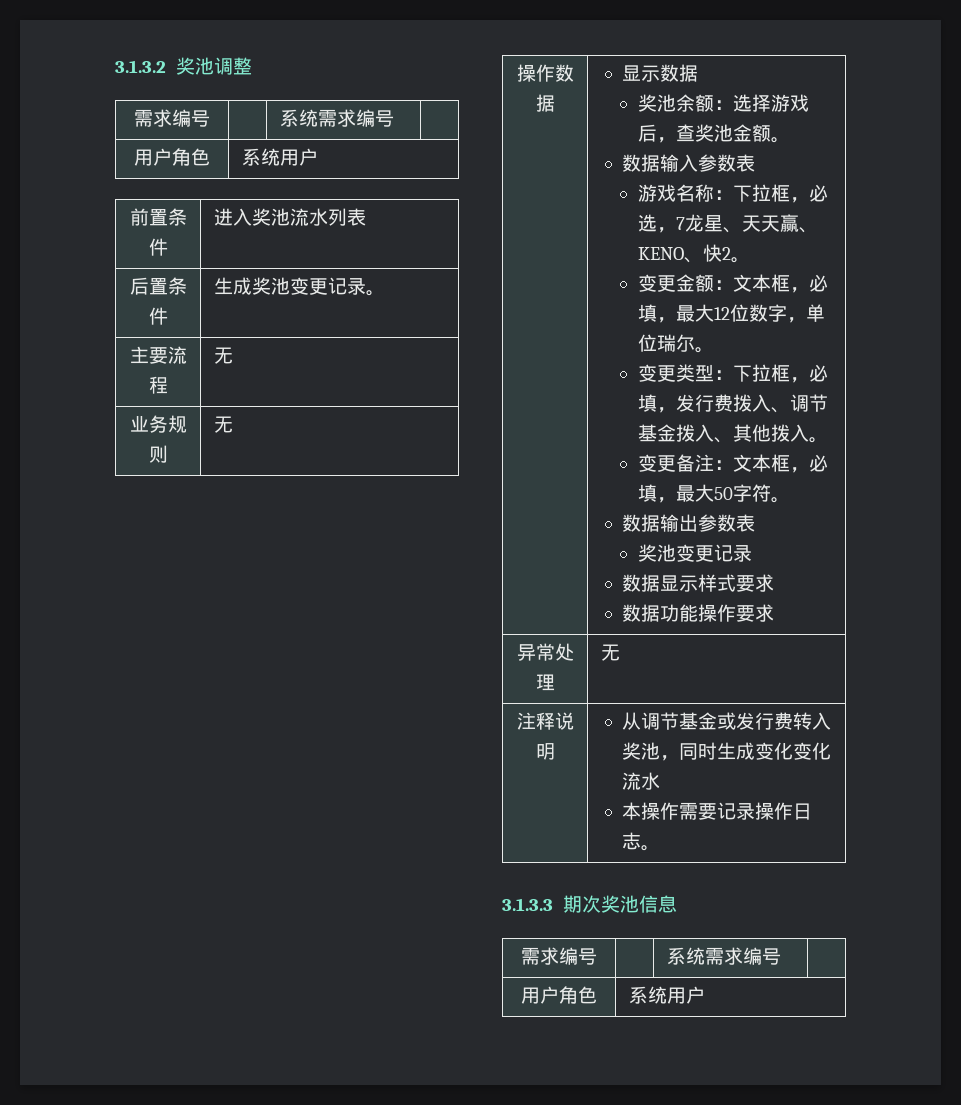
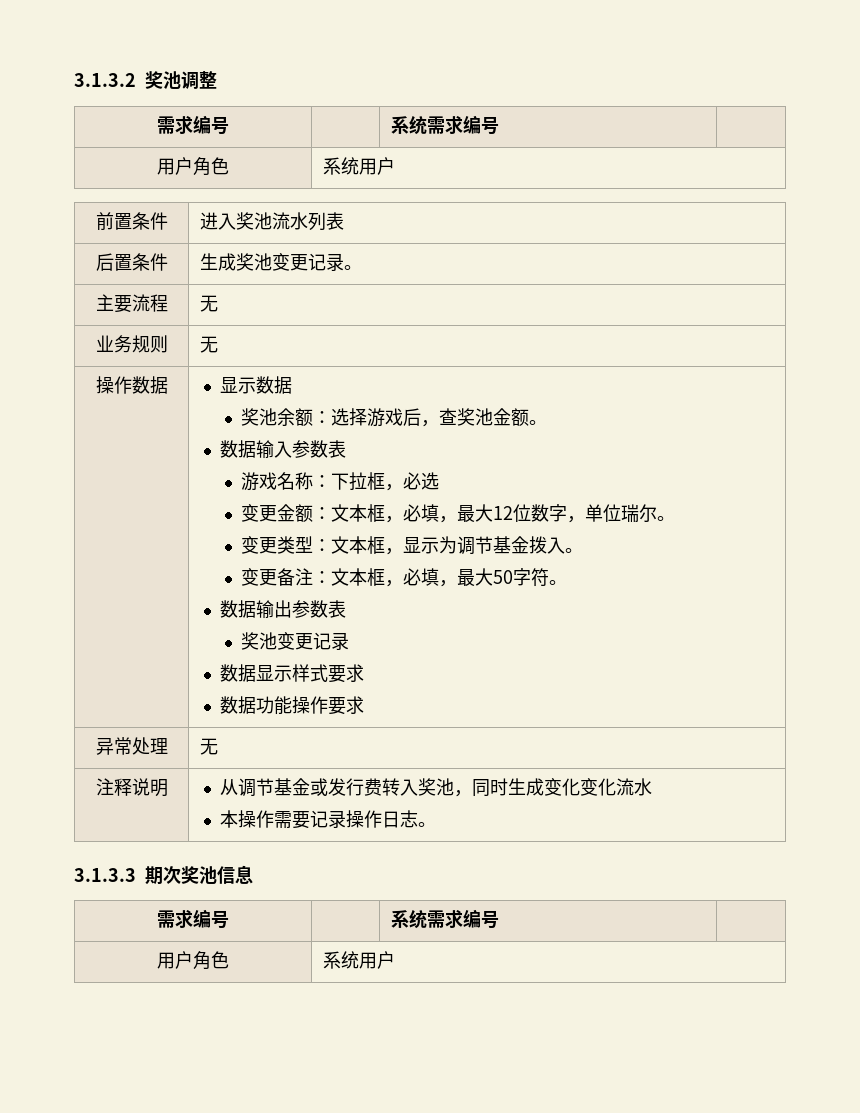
[656,214,818,233] [637,244,750,263] ，7龙星、天天赢、KENO、快2。 -> (440, 481) none
[732,364,828,383] [637,394,790,413] 下拉框，必填，发行费拨入、 -> [331,536,458,555] 文本框，显示为
[713,424,809,443] 、其他拨入 -> (566, 545) none

